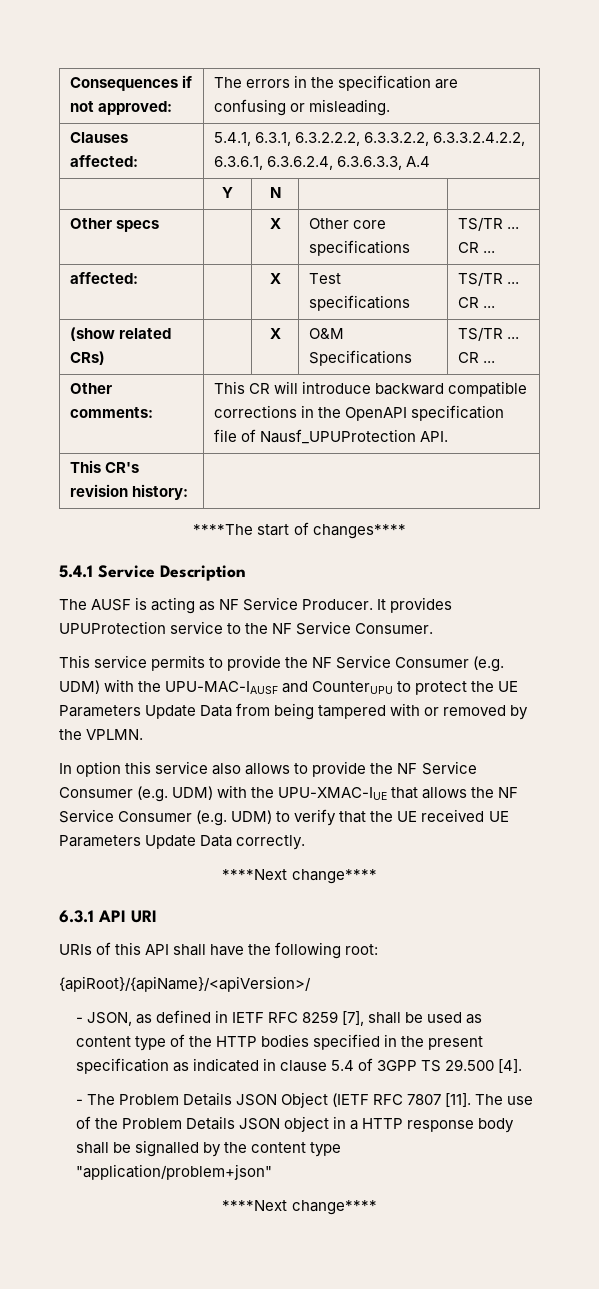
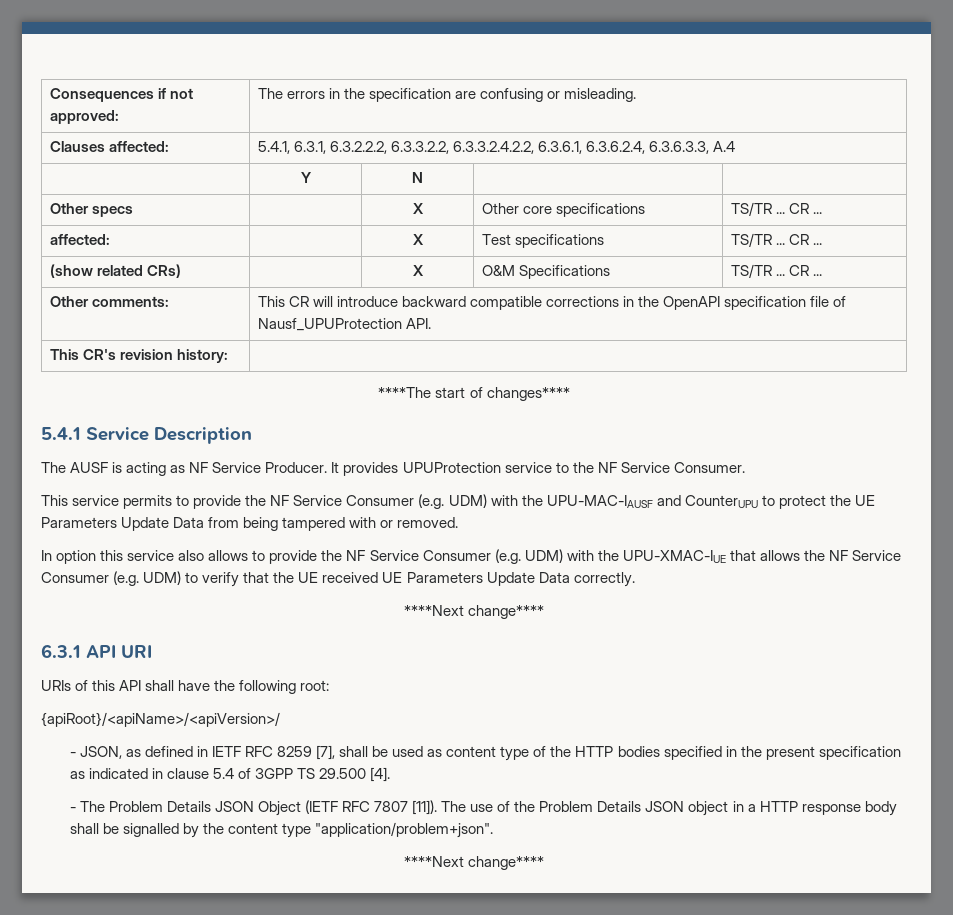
[443,705,529,720] [59,729,144,740] removed by the VPLMN. -> [397,517,459,528] removed.
[59,976,311,992] {apiRoot}/{apiName}/<apiVersion>/ -> [41,712,280,727] {apiRoot}/<apiName>/<apiVersion>/
[444,1093,471,1107] [11]. -> [412,800,438,815] [11]).
[75,1164,272,1180] "application/problem+json" -> [314,822,493,838] "application/problem+json".

